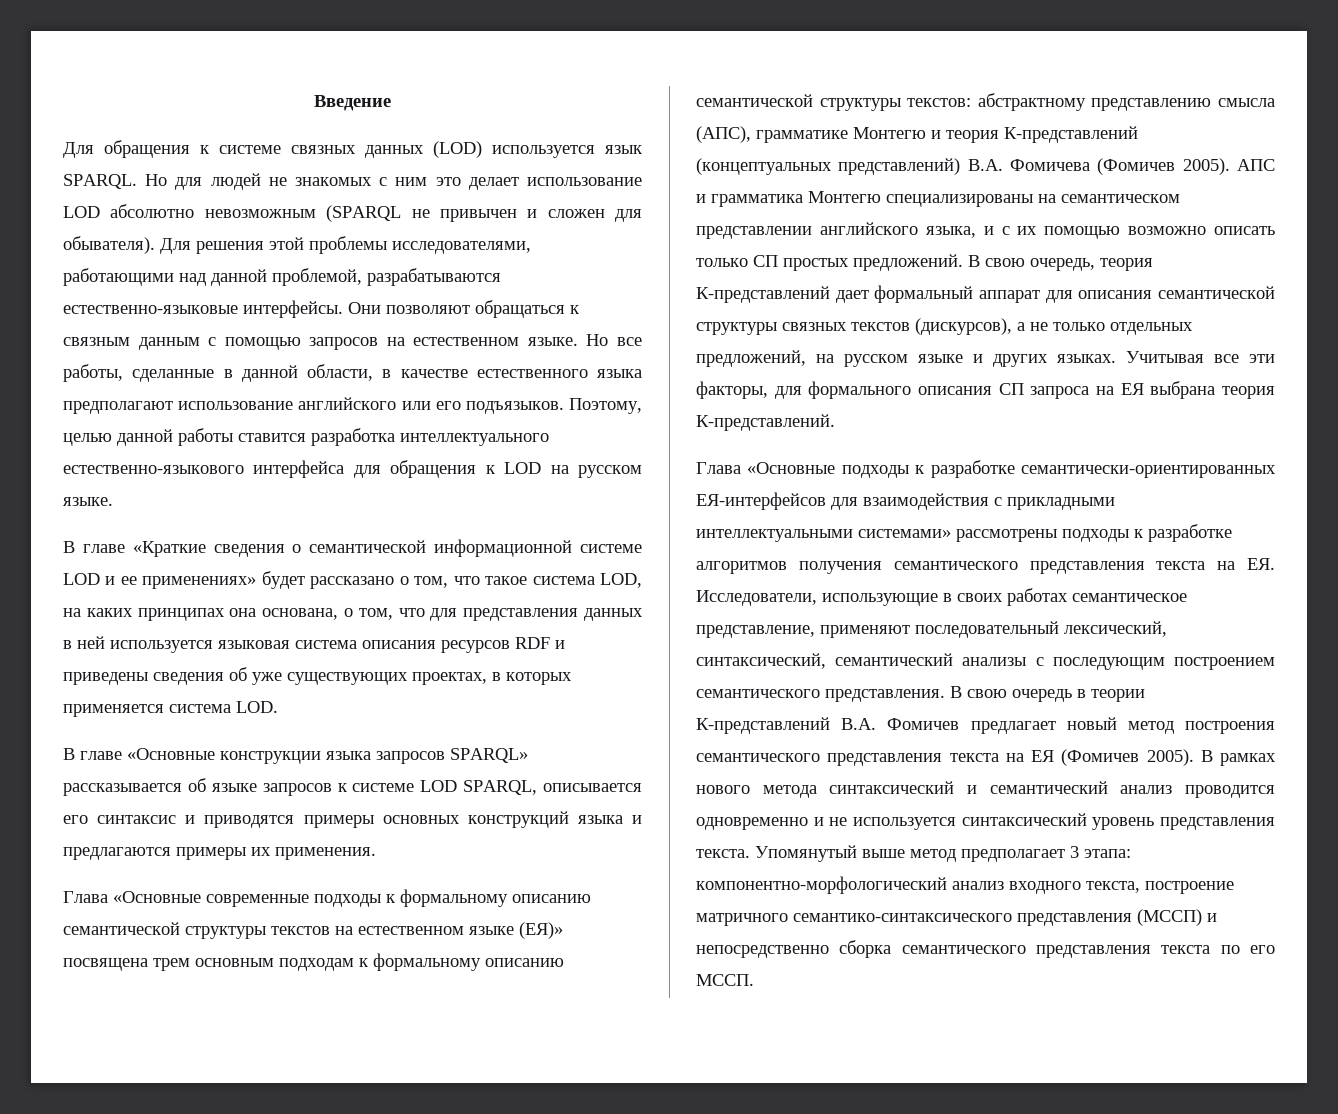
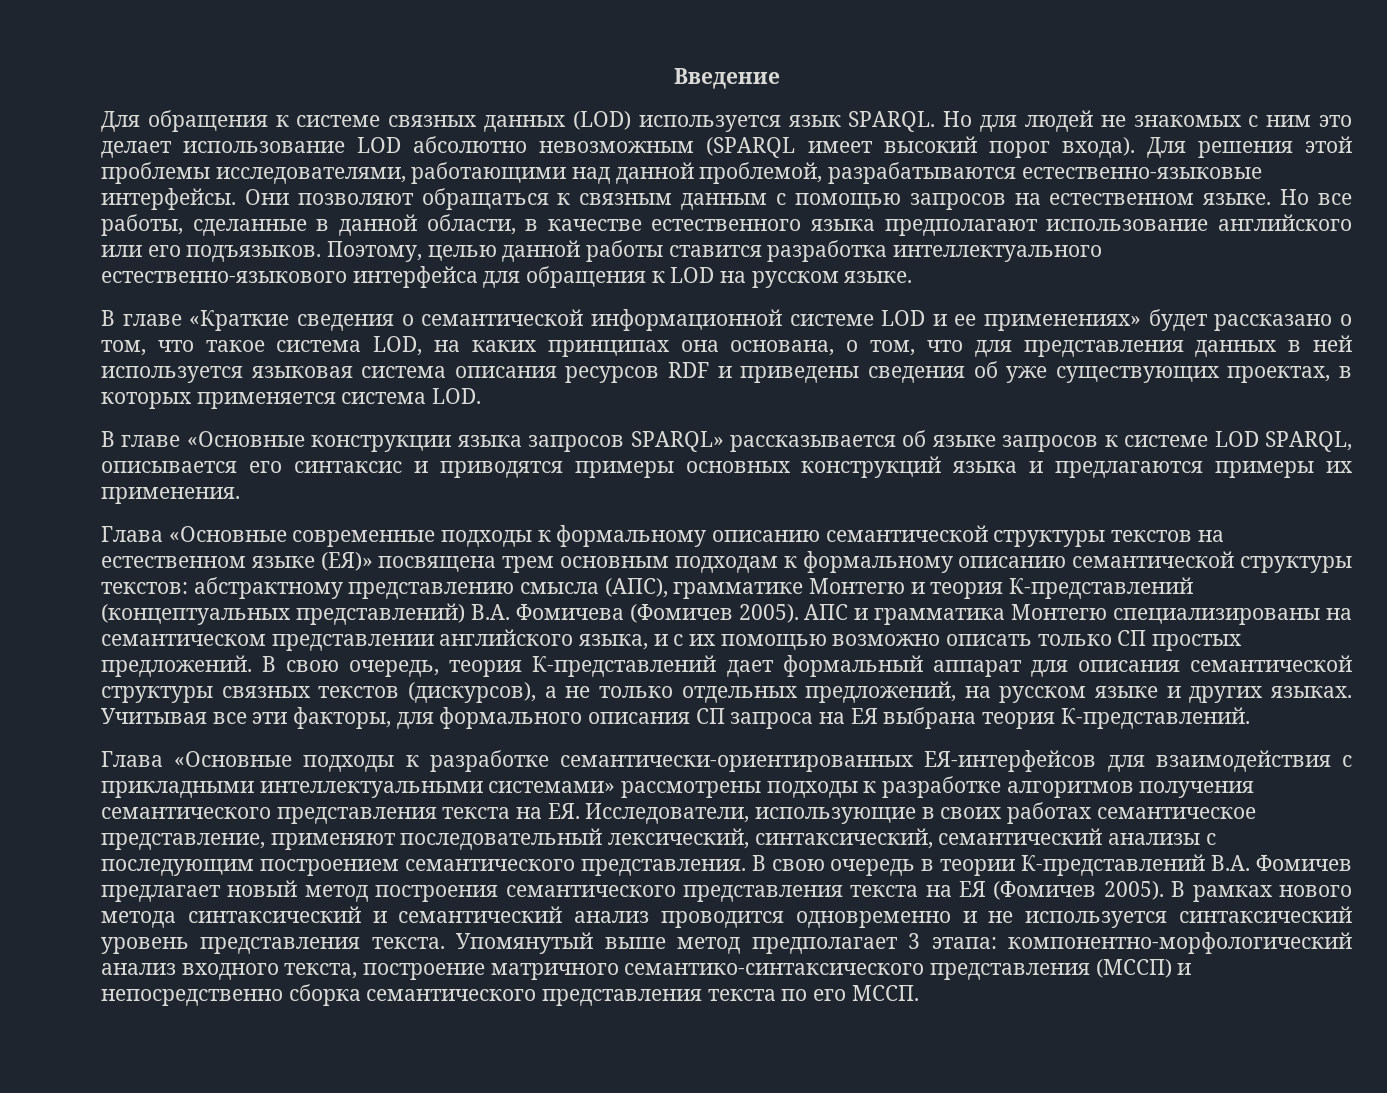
[411,209,642,222] [63,236,155,254] не привычен и сложен для обывателя). -> [807,136,1135,158] имеет высокий порог входа).

